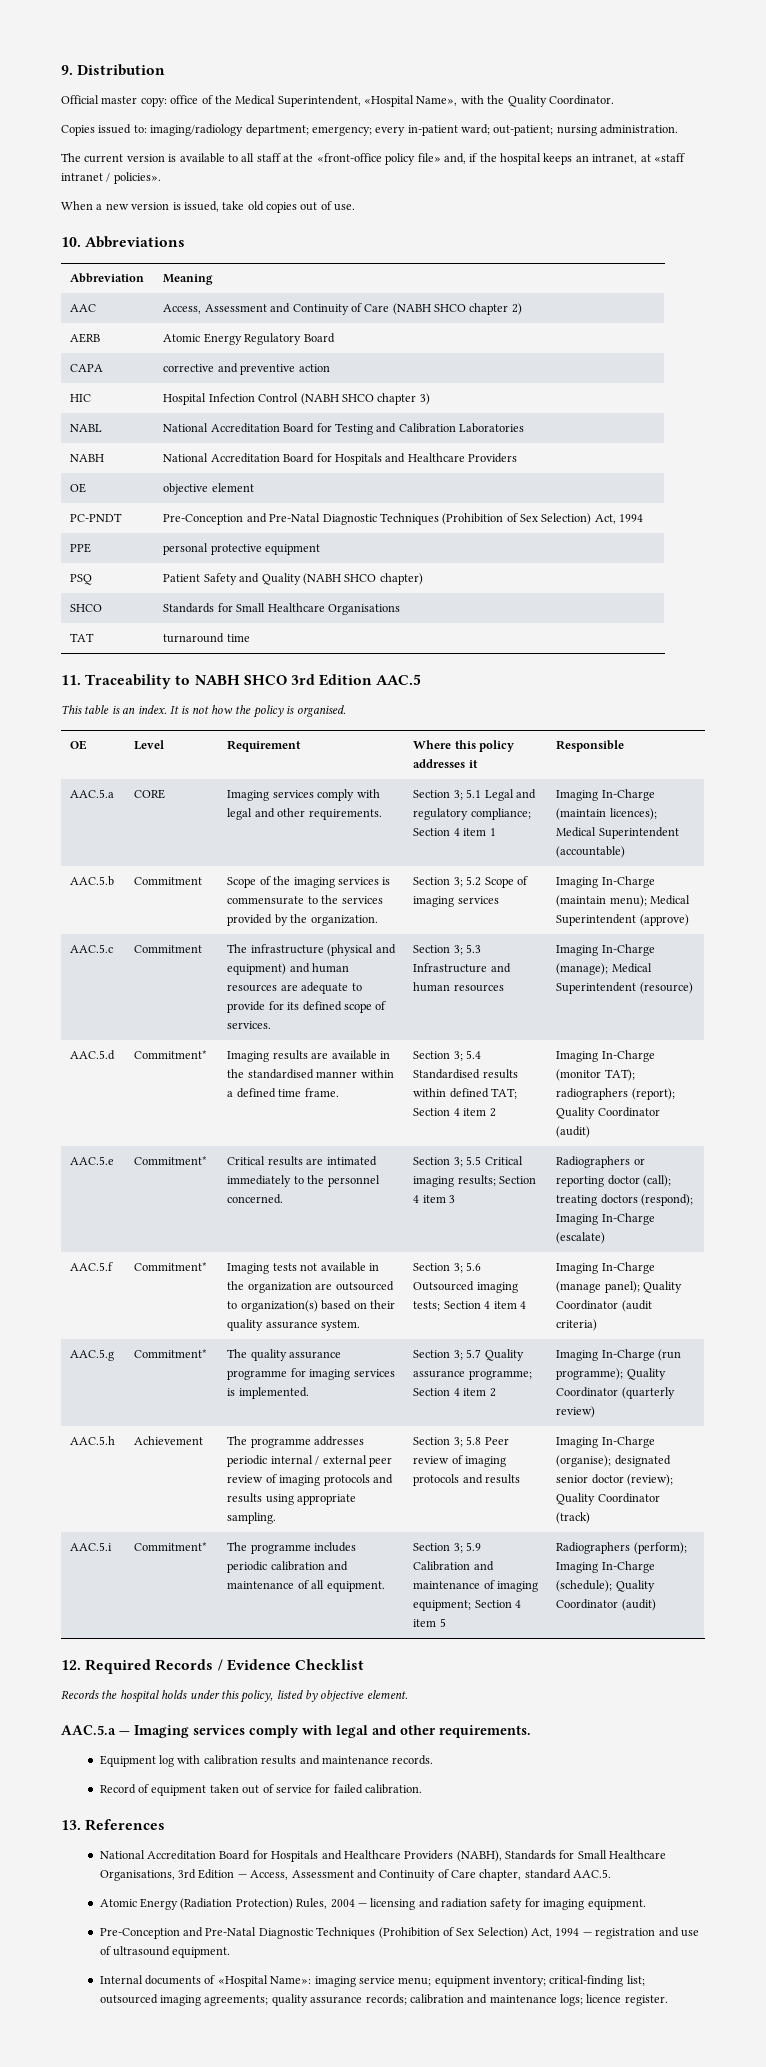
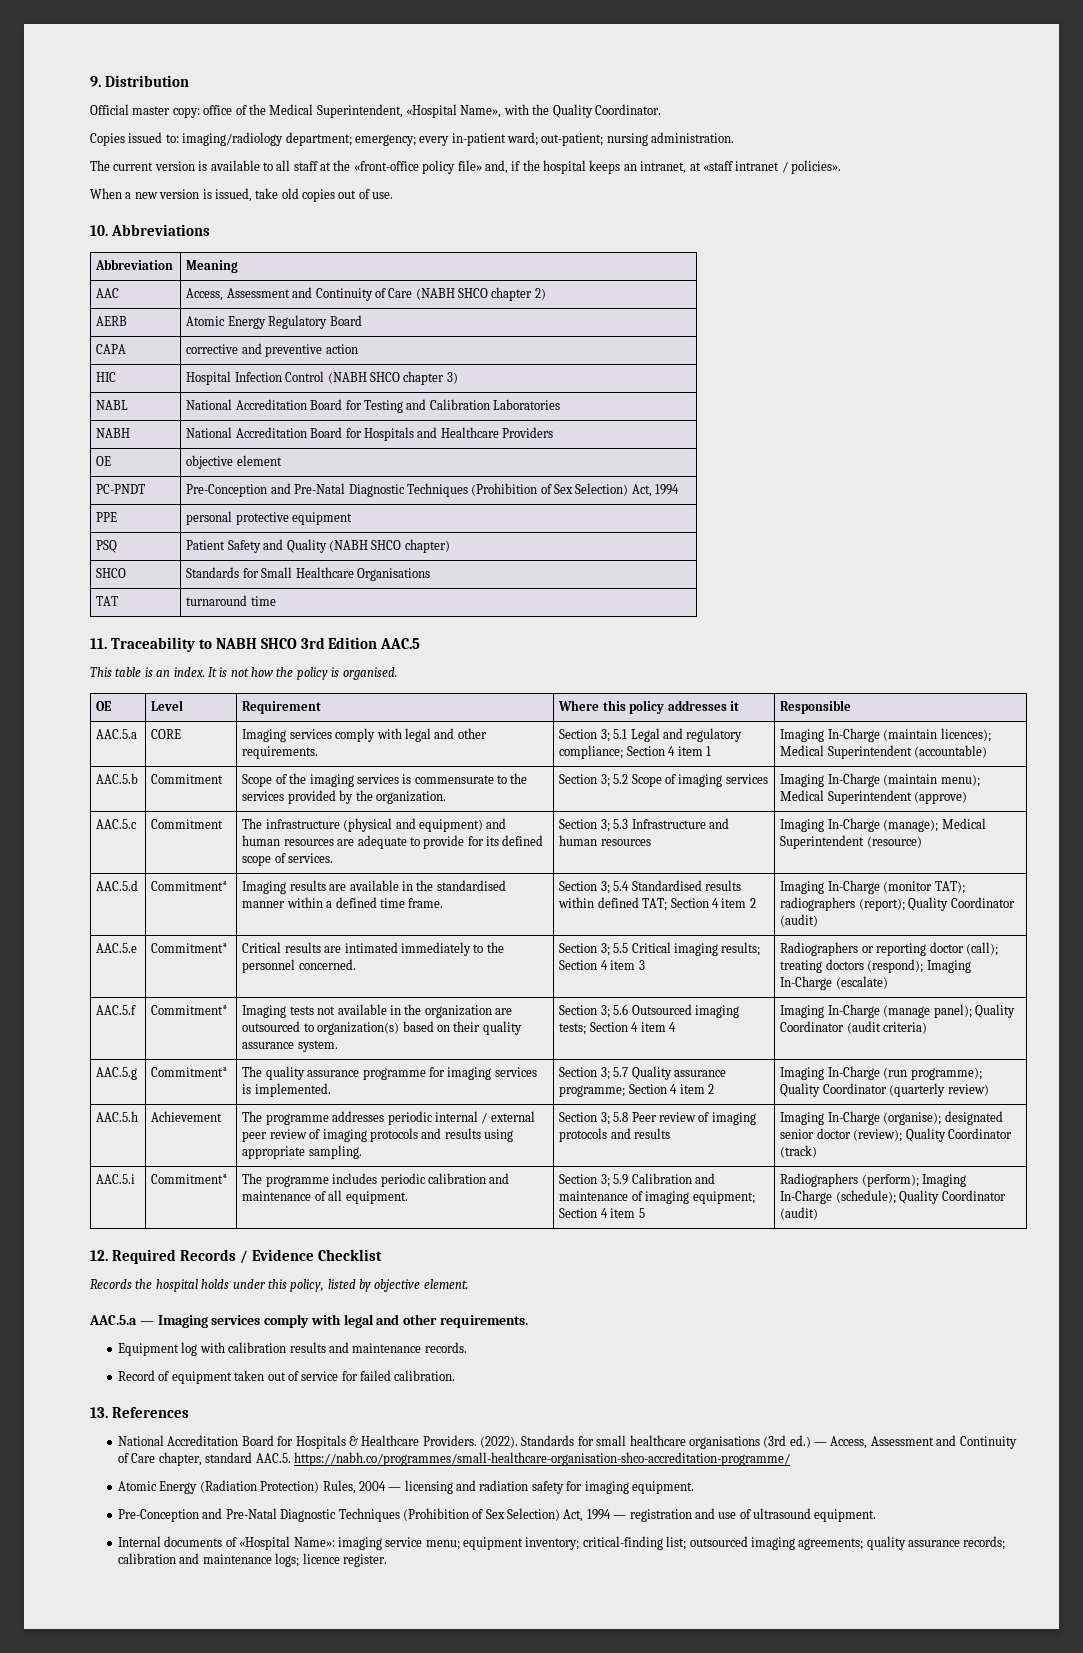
[321,1850,667,1862] [99,1869,235,1881] and Healthcare Providers (NABH), Standards for Small Healthcare Organisations, 3rd Edition -> [348,1435,811,1449] & Healthcare Providers. (2022). Standards for small healthcare organisations (3rd ed.)
(612, 1873) none -> [293,1452,790,1466] https://nabh.co/programmes/small-healthcare-organisation-shco-accreditation-programme/

